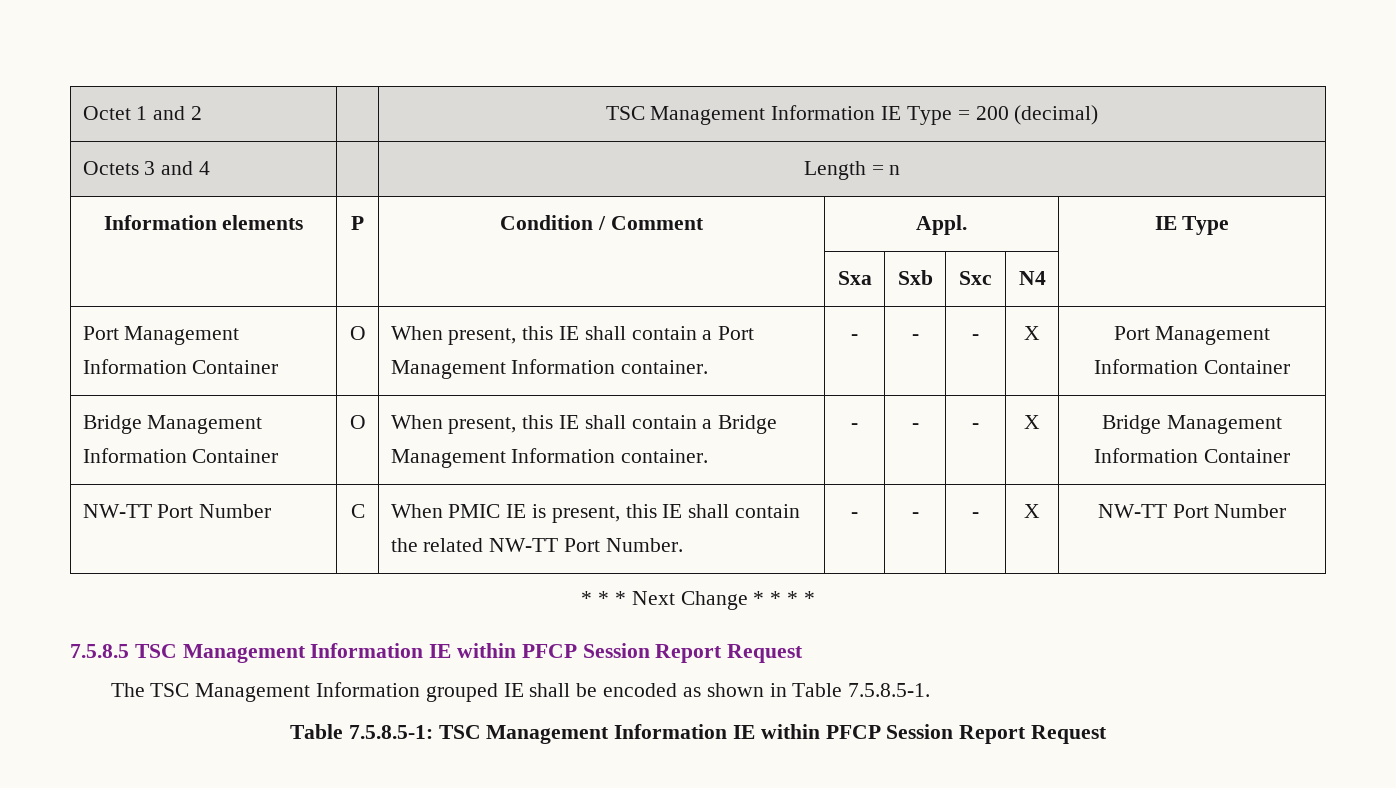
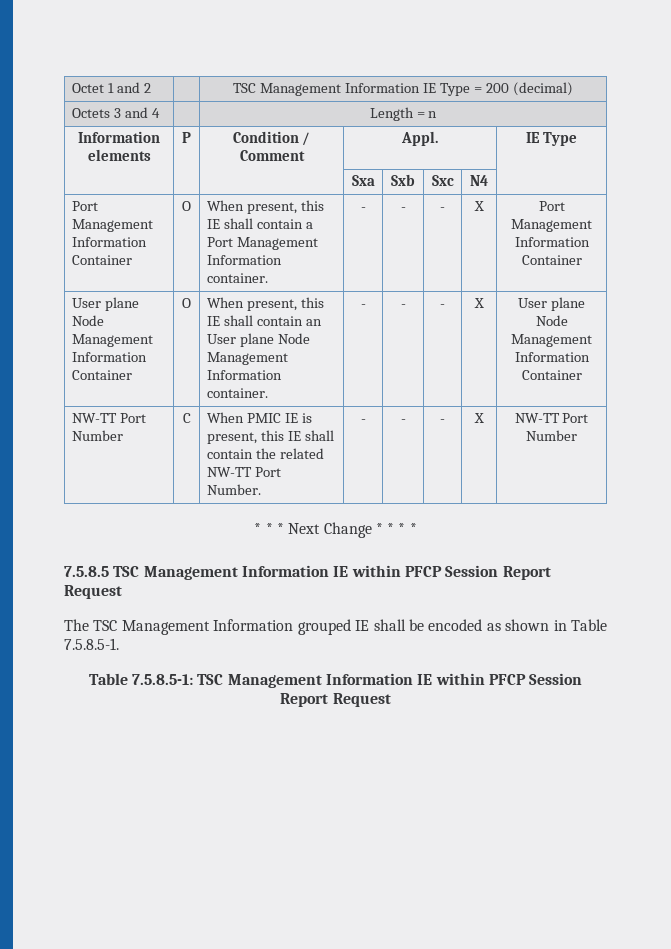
[82,415,142,434] Bridge -> [71,297,139,311] [71,315,104,326] User plane Node
[702,415,778,434] [390,448,709,468] [851,423,858,429] [911,423,919,429] [972,423,979,429] [1024,415,1040,429] [1102,415,1162,434] a Bridge Management Information container. | - | - | - | X | Bridge -> [305,319,322,326] [206,333,310,347] [206,352,288,365] [206,370,282,380] [206,388,268,398] [360,304,366,308] [400,304,406,308] [440,304,445,308] [473,298,484,308] [518,297,585,311] [535,315,568,326] an User plane Node Management Information container. | - | - | - | X | User plane Node

